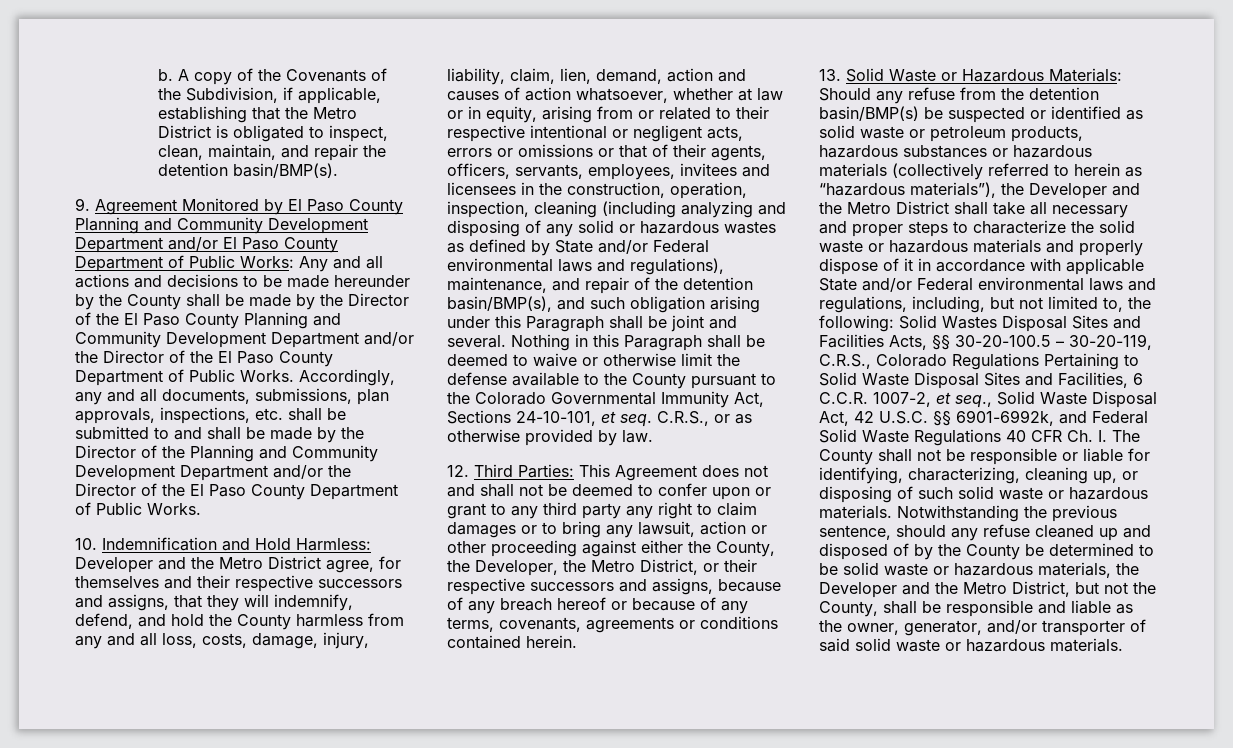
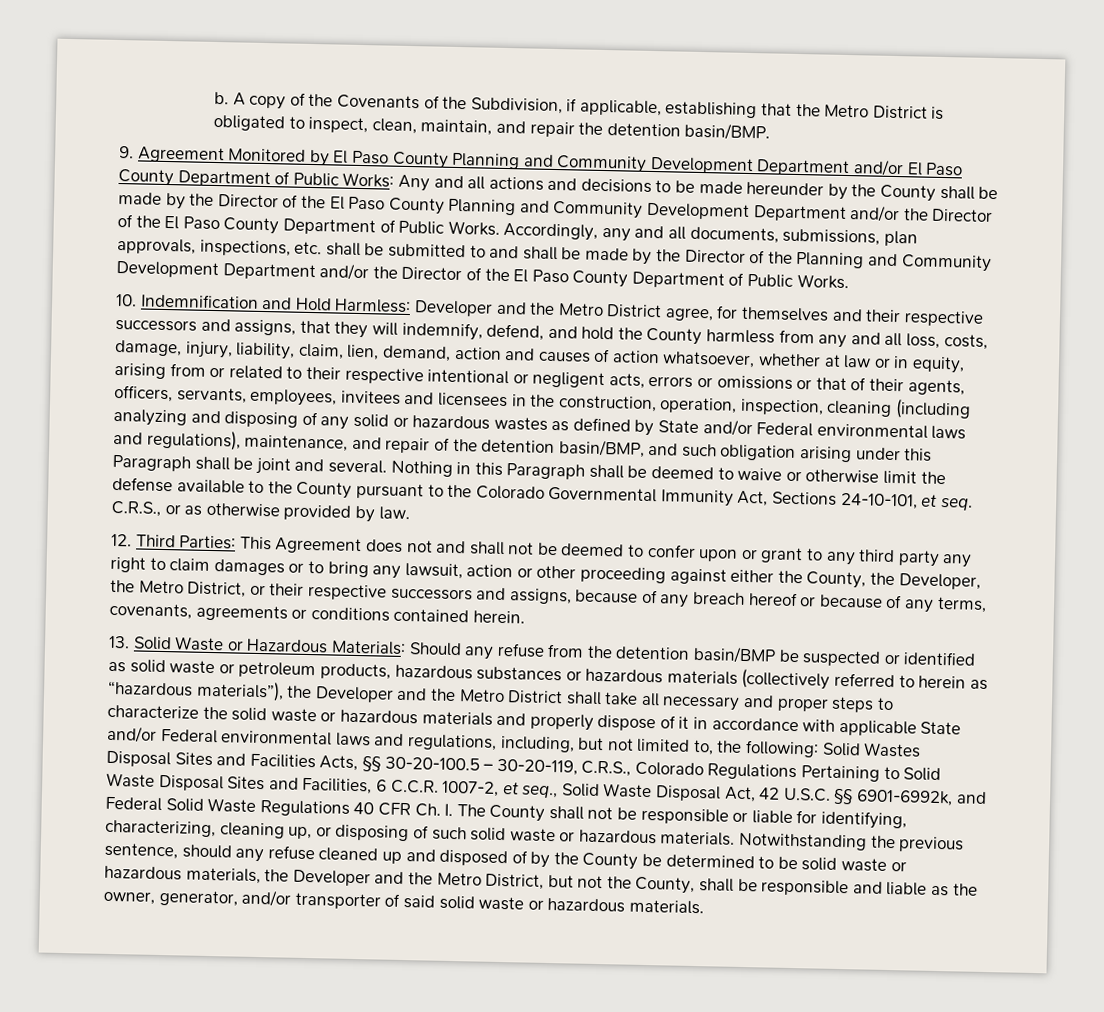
[233,163,339,178] basin/BMP(s). -> [684,122,771,141] basin/BMP.
[447,296,552,312] basin/BMP(s), -> [558,439,645,458] basin/BMP,
[819,106,919,121] basin/BMP(s) -> [693,645,777,664] basin/BMP

